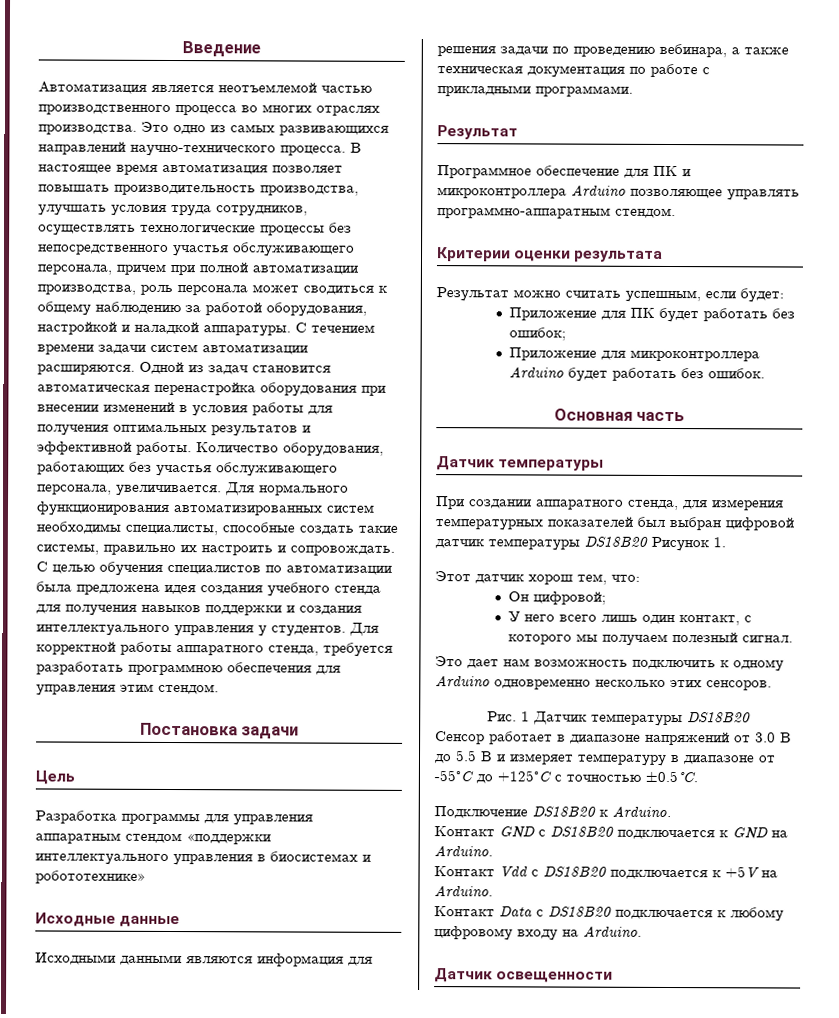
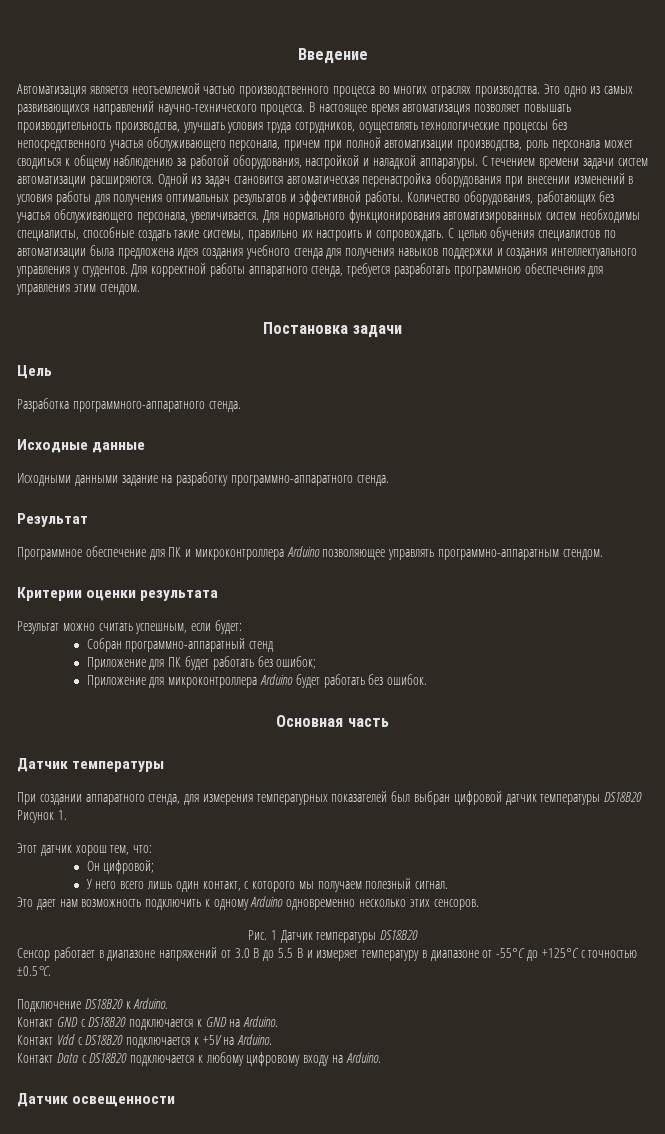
[121,812,313,826] [35,832,271,845] [35,851,371,866] [35,870,146,884] [35,912,181,928] [35,952,373,967] [437,43,789,58] [437,63,710,78] [437,85,633,97] программы для управления аппаратным стендом «поддержки интеллектуального управления в биосистемах и робототехнике» // Исходные данные // Исходными данными являются информация для решения задачи по проведению вебинара, а также техническая документация по работе с прикладными программами. -> [72,401,241,412] [17,439,146,453] [17,472,389,486] программного-аппаратного стенда. // Исходные данные // Исходными данными задание на разработку программно-аппаратного стенда.
(784, 295) none -> [86,638,275,652] // Собран программно-аппаратный стенд

